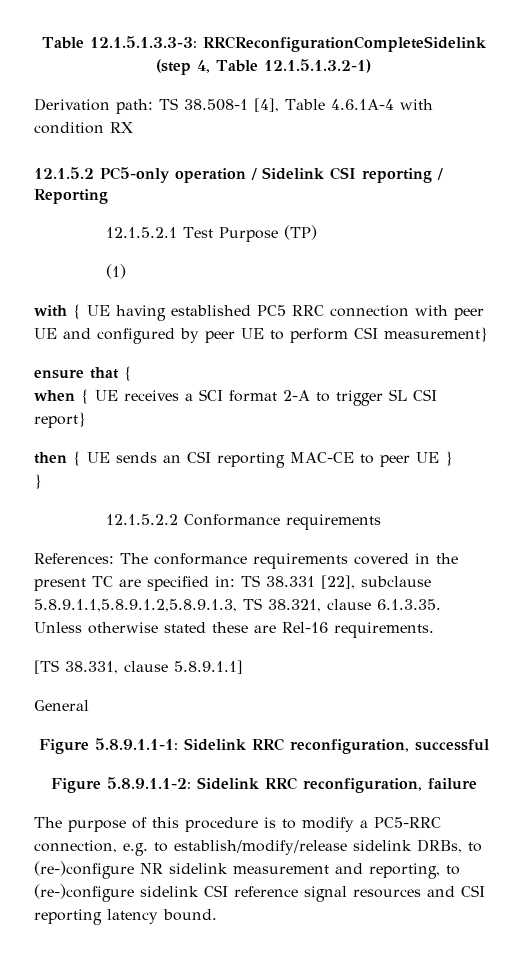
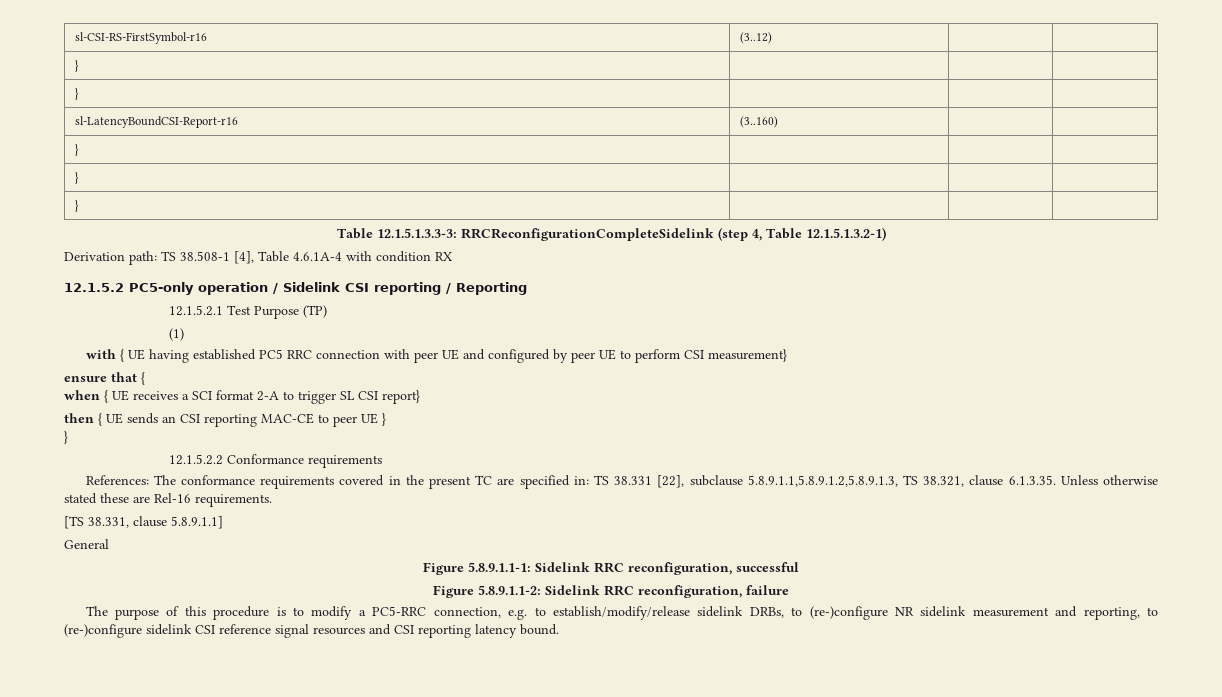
(41, 43) none -> [75,32,208,44] [740,32,773,44] [75,60,80,72] [75,88,80,100] [75,116,239,128] [740,116,779,128] [75,144,80,156] [75,172,80,184] [75,200,80,212] sl-CSI-RS-FirstSymbol-r16 | (3..12) | | // } | | | // } | | | // sl-LatencyBoundCSI-Report-r16 | (3..160) | | // } | | | // } | | | // } | | | //

